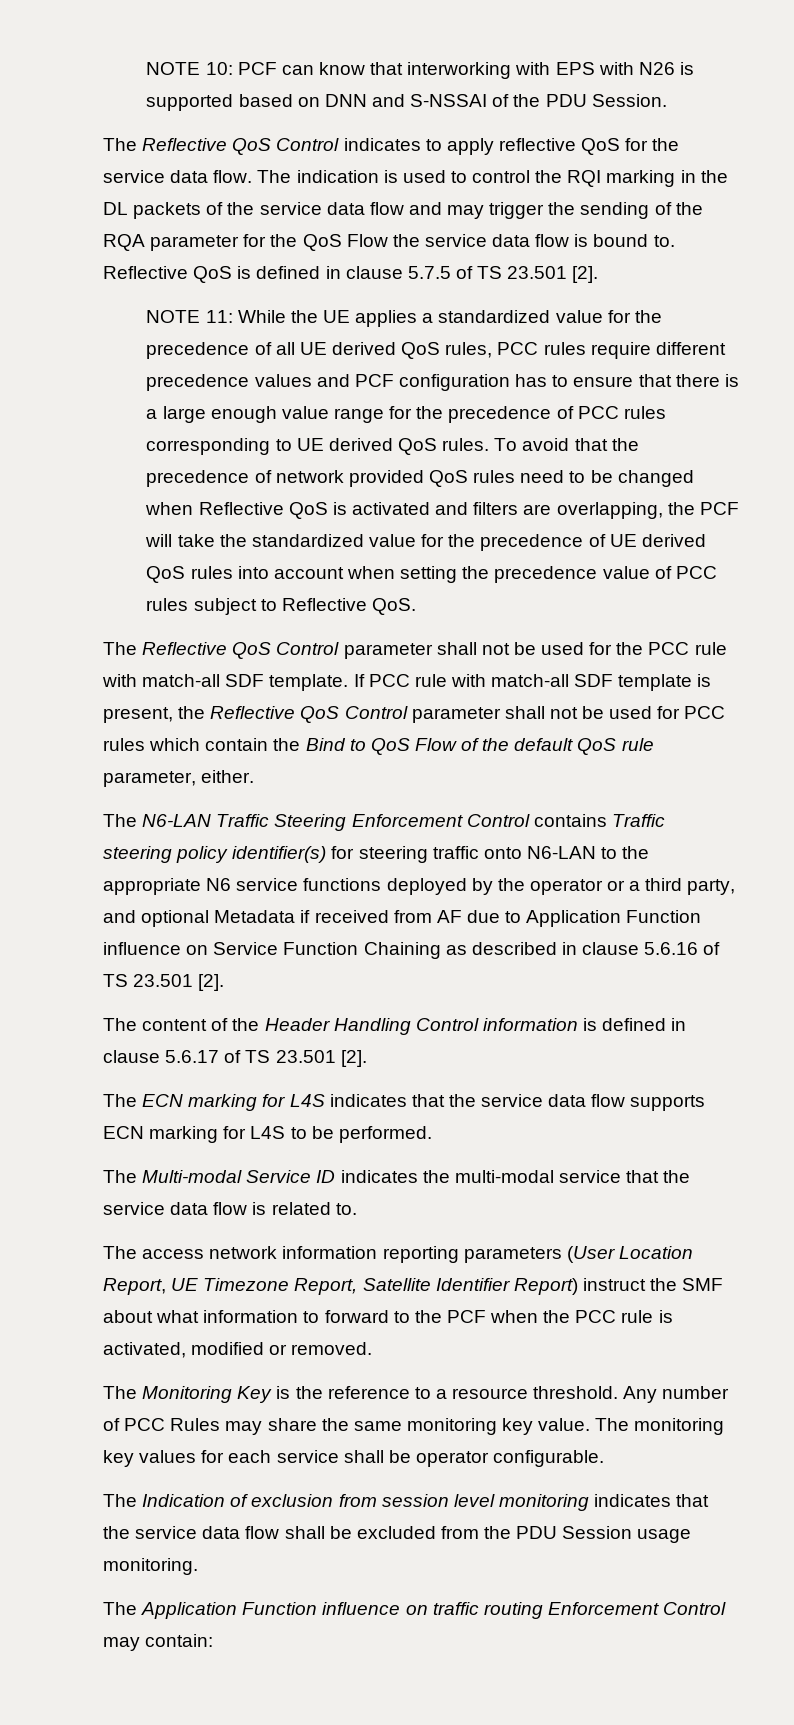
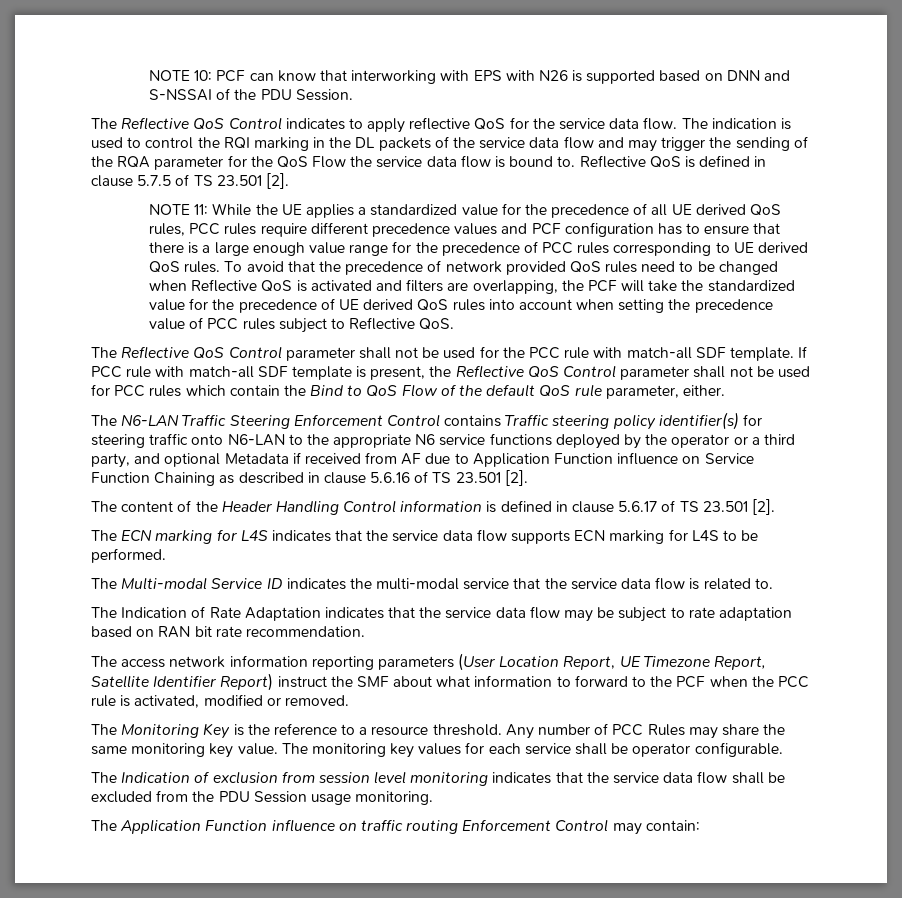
(357, 1209) none -> [91,606,792,622] [91,626,365,638] // The Indication of Rate Adaptation indicates that the service data flow may be subject to rate adaptation based on RAN bit rate recommendation.

